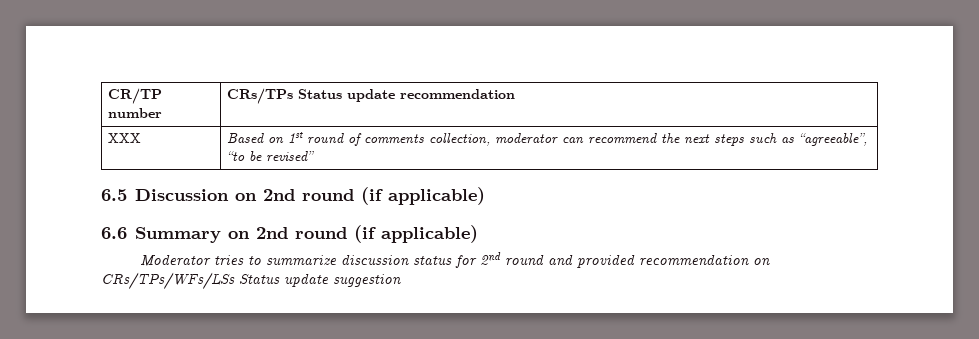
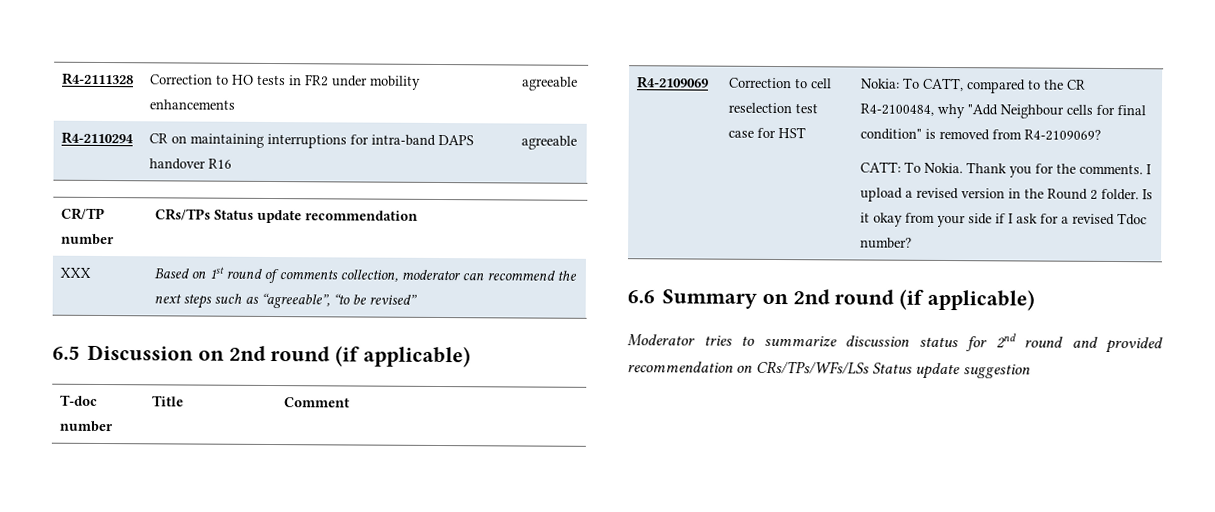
(107, 96) none -> [62,72,135,86] [150,74,422,90] [149,99,236,110] [521,76,579,91] [61,131,135,145] [149,133,475,149] [149,158,233,170] [521,135,578,150] R4-2111328 | Correction to HO tests in FR2 under mobility enhancements | agreeable // R4-2110294 | CR on maintaining interruptions for intra-band DAPS handover R16 | agreeable //
(485, 196) none -> [60,394,99,406] [59,420,115,433] [152,395,185,407] [284,397,351,408] [636,76,710,89] [729,77,833,89] [728,102,819,114] [728,127,807,139] [860,77,1087,94] [860,103,1147,119] [860,128,1102,141] [860,161,1153,178] [860,187,1154,202] [860,212,1148,228] [860,237,913,249] // T-doc number | Title | Comment // R4-2109069 | Correction to cell reselection test case for HST | Nokia: To CATT, compared to the CR R4-2100484, why "Add Neighbour cells for final condition" is removed from R4-2109069? // CATT: To Nokia. Thank you for the comments. I upload a revised version in the Round 2 folder. Is it okay from your side if I ask for a revised Tdoc number?

